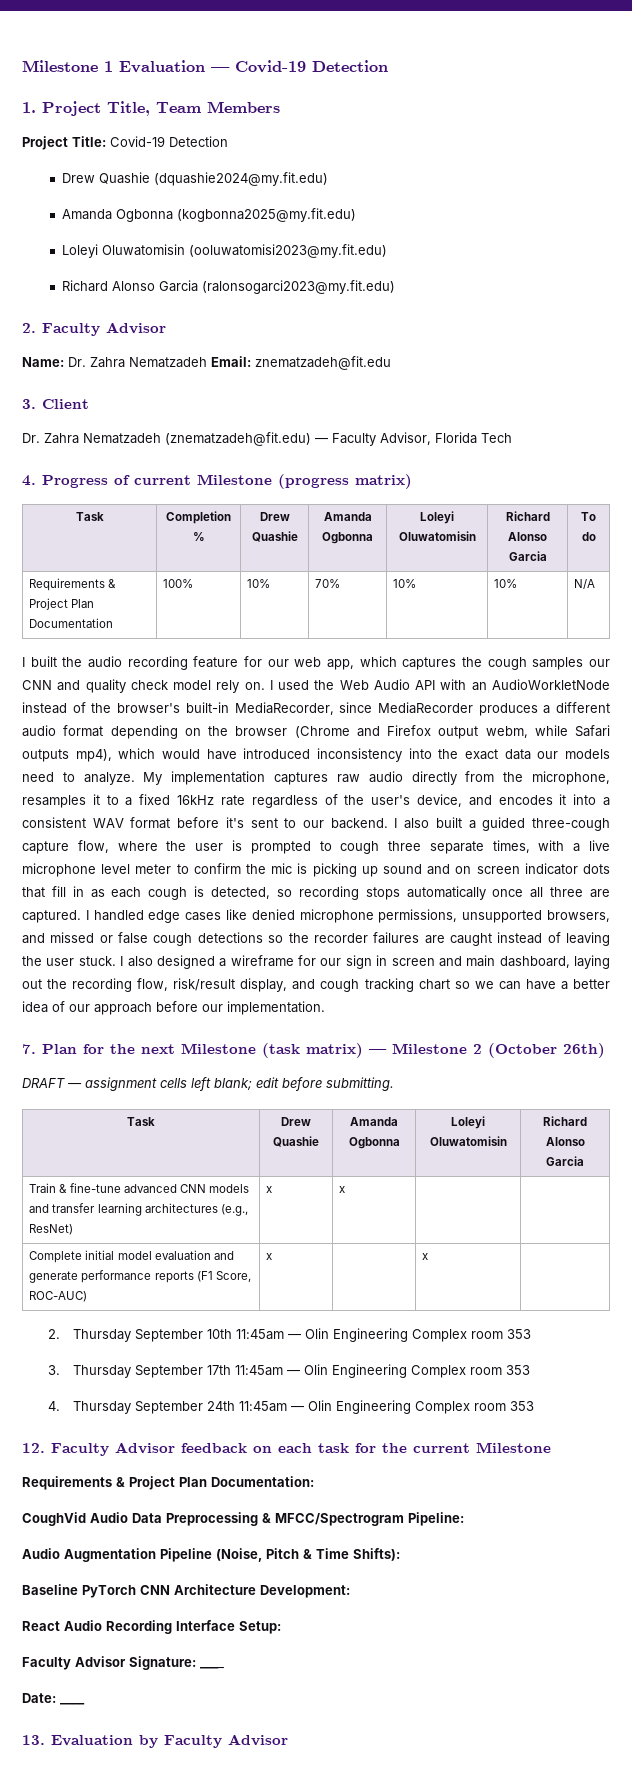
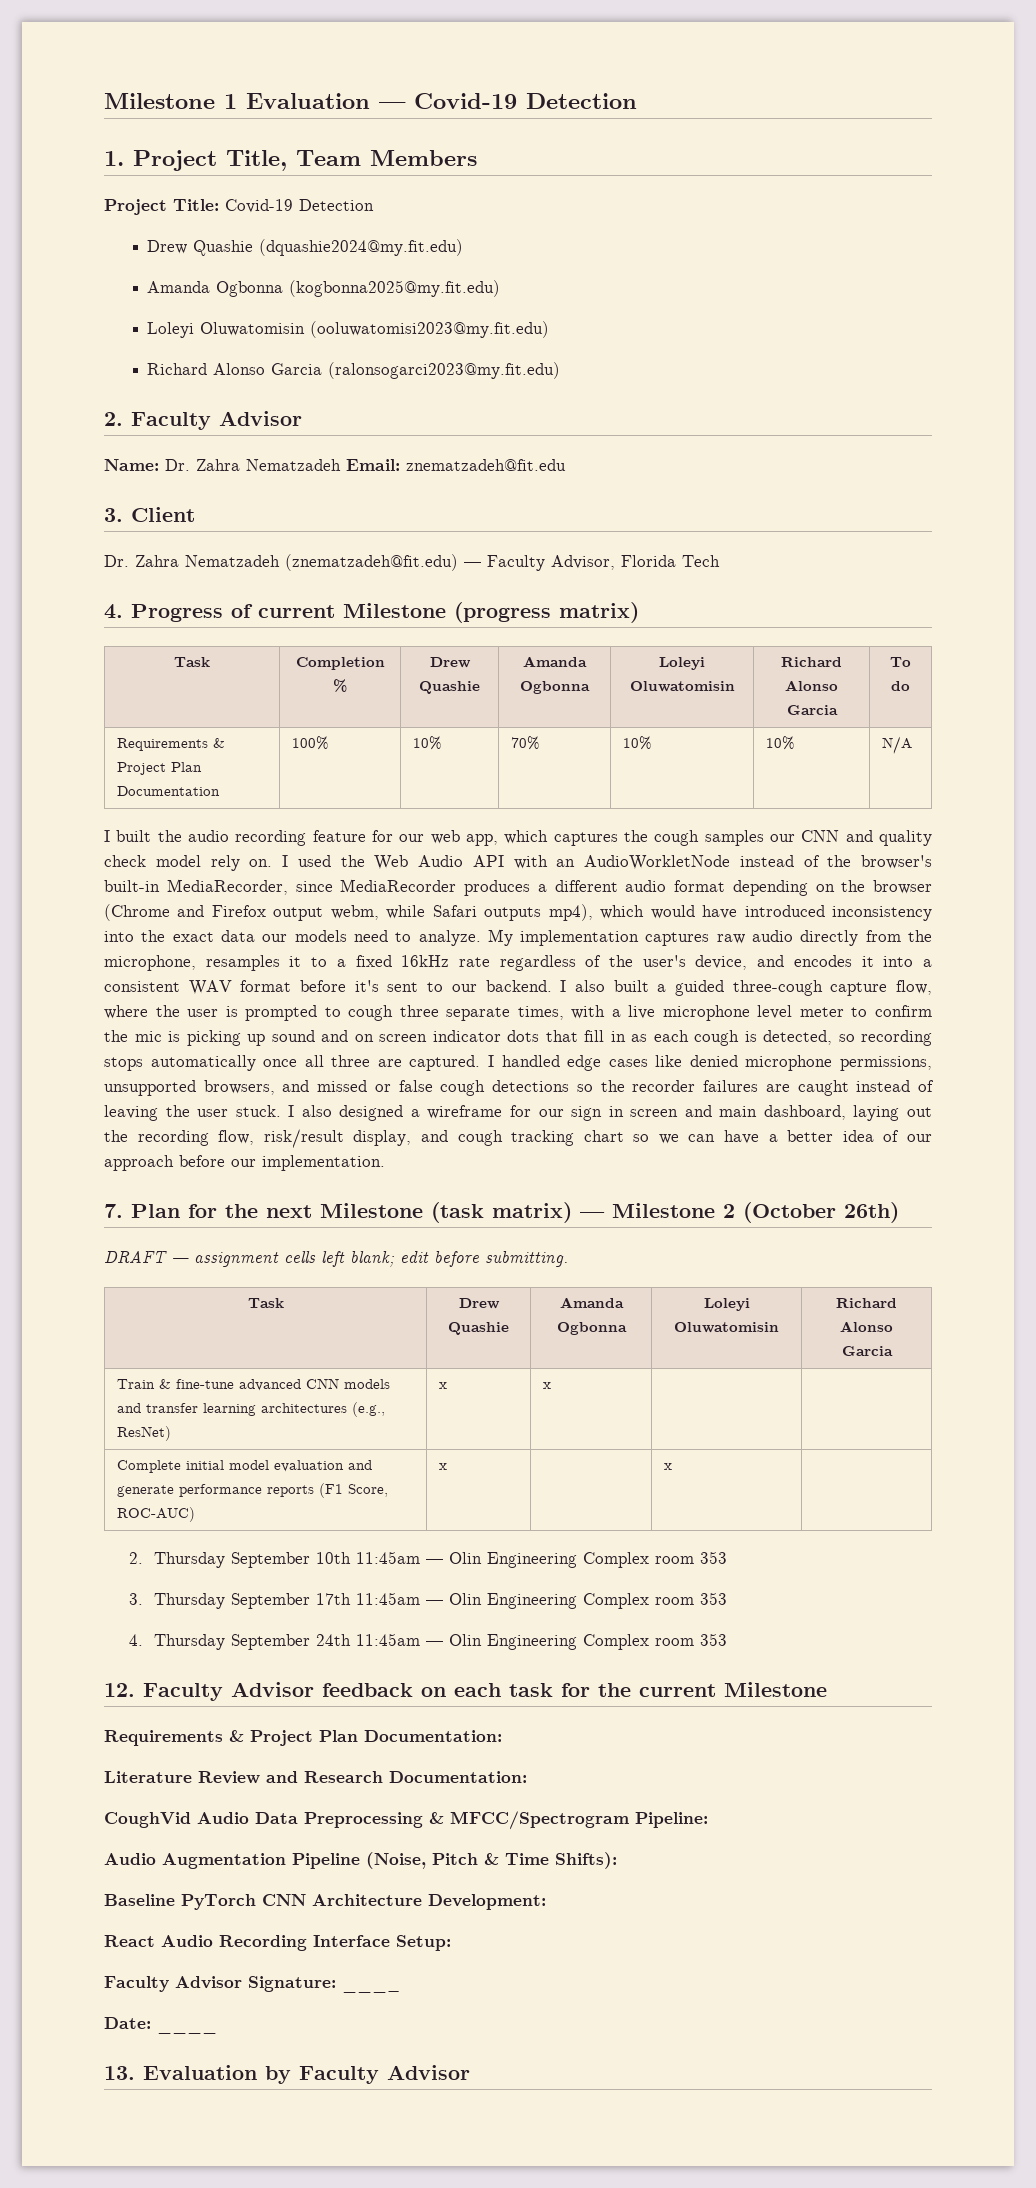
(314, 1481) none -> [104,1771,527,1784] // Literature Review and Research Documentation:

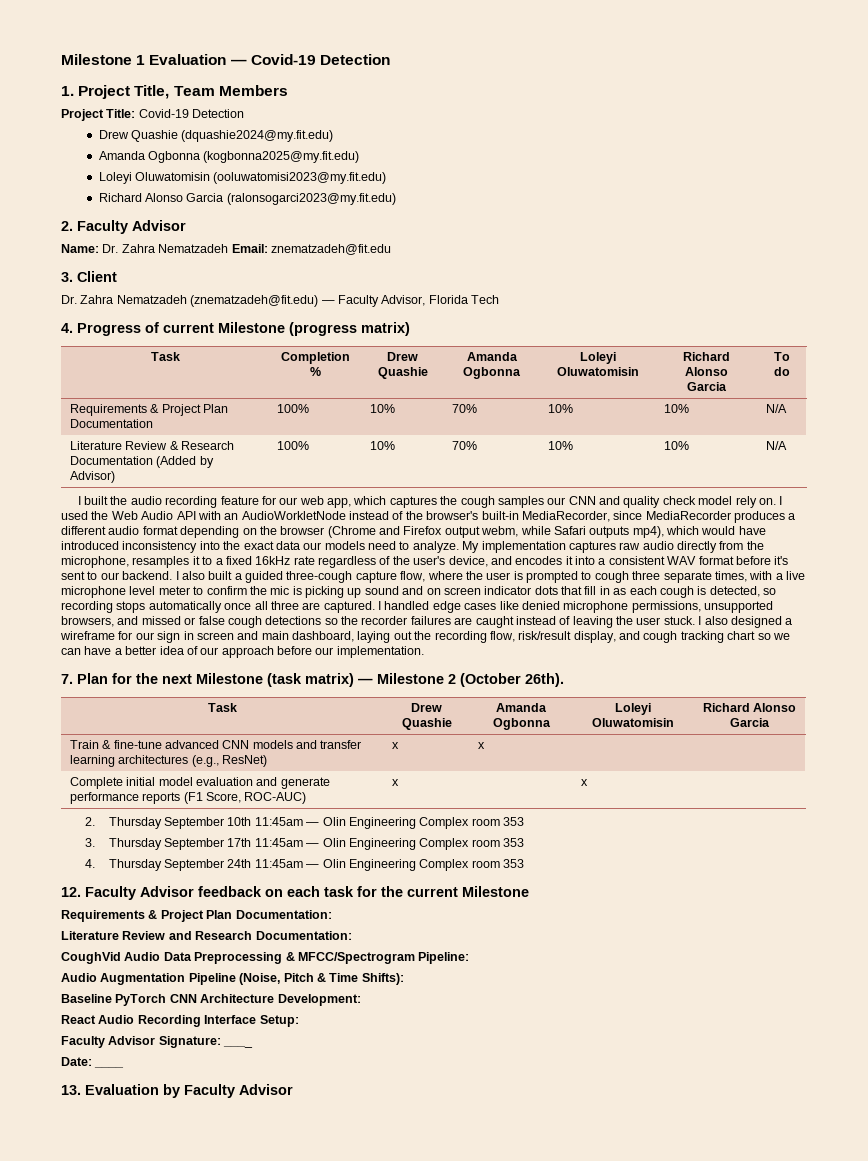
(912, 745) none -> [69,441,234,450] [69,456,214,468] [69,471,115,483] [276,441,309,450] [369,441,395,450] [451,441,477,450] [547,441,573,450] [663,441,689,450] [765,441,787,450] // Literature Review & Research Documentation (Added by Advisor) | 100% | 10% | 70% | 10% | 10% | N/A
[844,1202,899,1223] [104,1251,568,1267] 26th) // DRAFT — assignment cells left blank; edit before submitting. -> [525,673,564,687] 26th).

